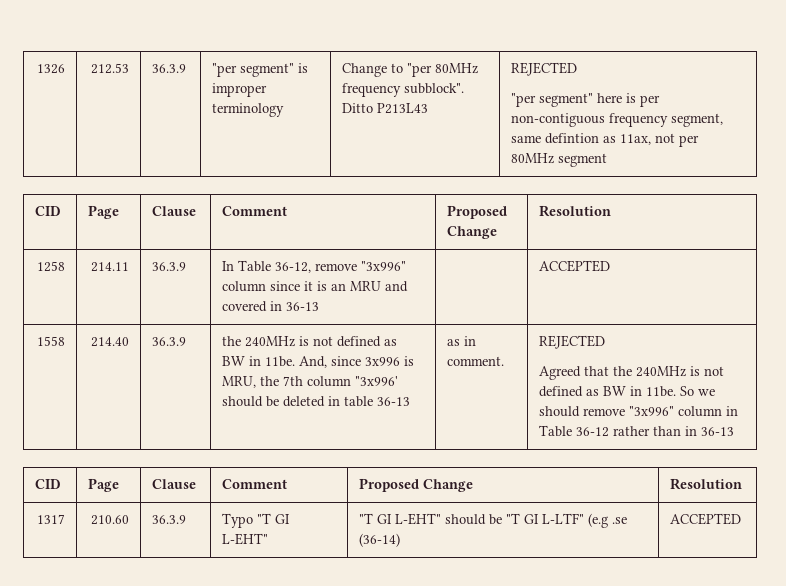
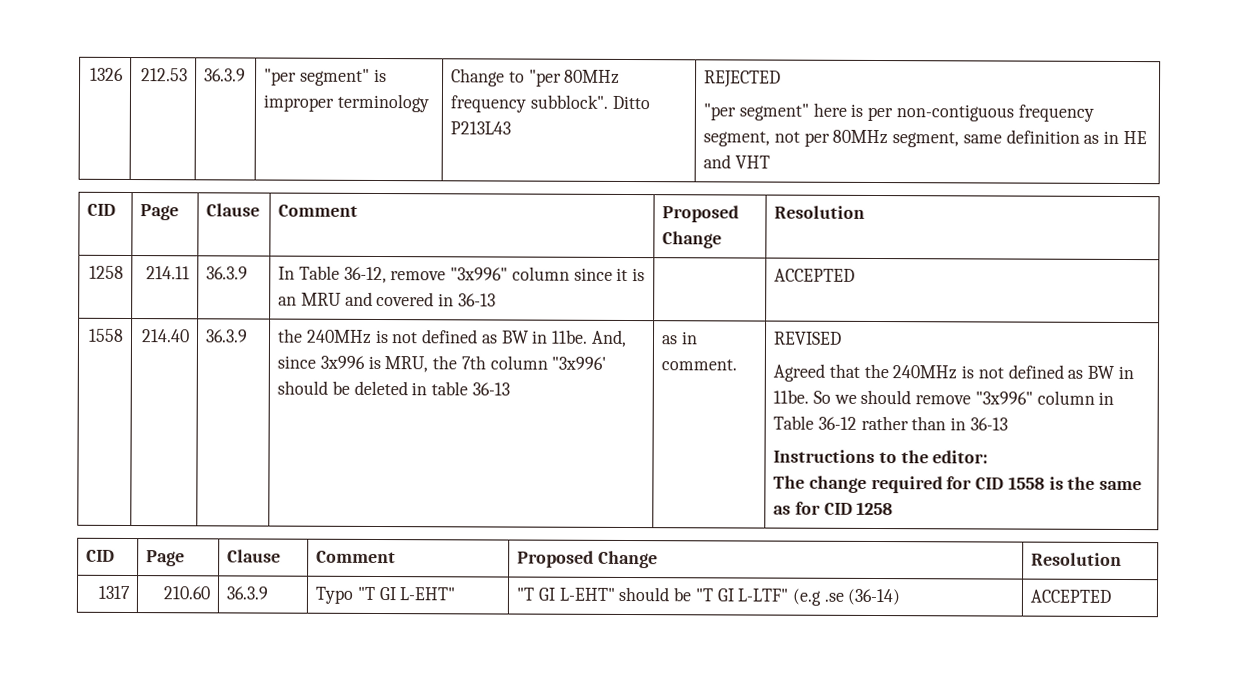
[511,133,700,147] [511,153,608,167] same defintion as 11ax, not per 80MHz segment -> [773,129,1147,148] [703,154,770,169] not per 80MHz segment, same definition as in HE and VHT
[539,335,606,349] REJECTED -> [773,331,843,345] REVISED
(735, 431) none -> [773,449,989,464] [773,475,1142,494] [773,501,894,516] // Instructions to the editor: // The change required for CID 1558 is the same as for CID 1258

